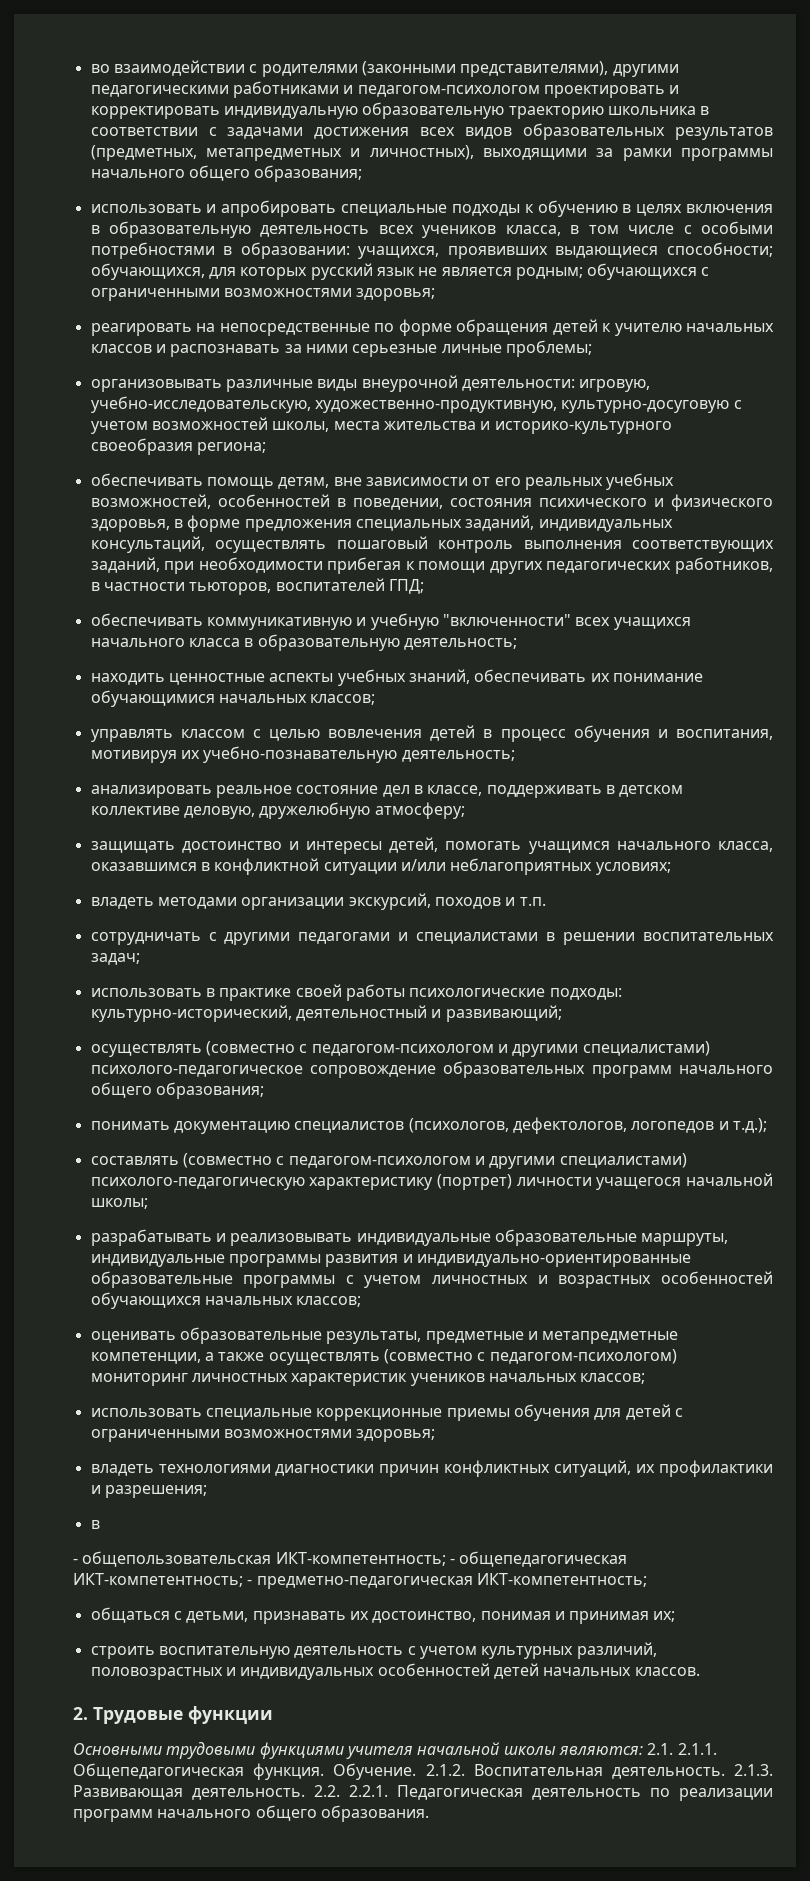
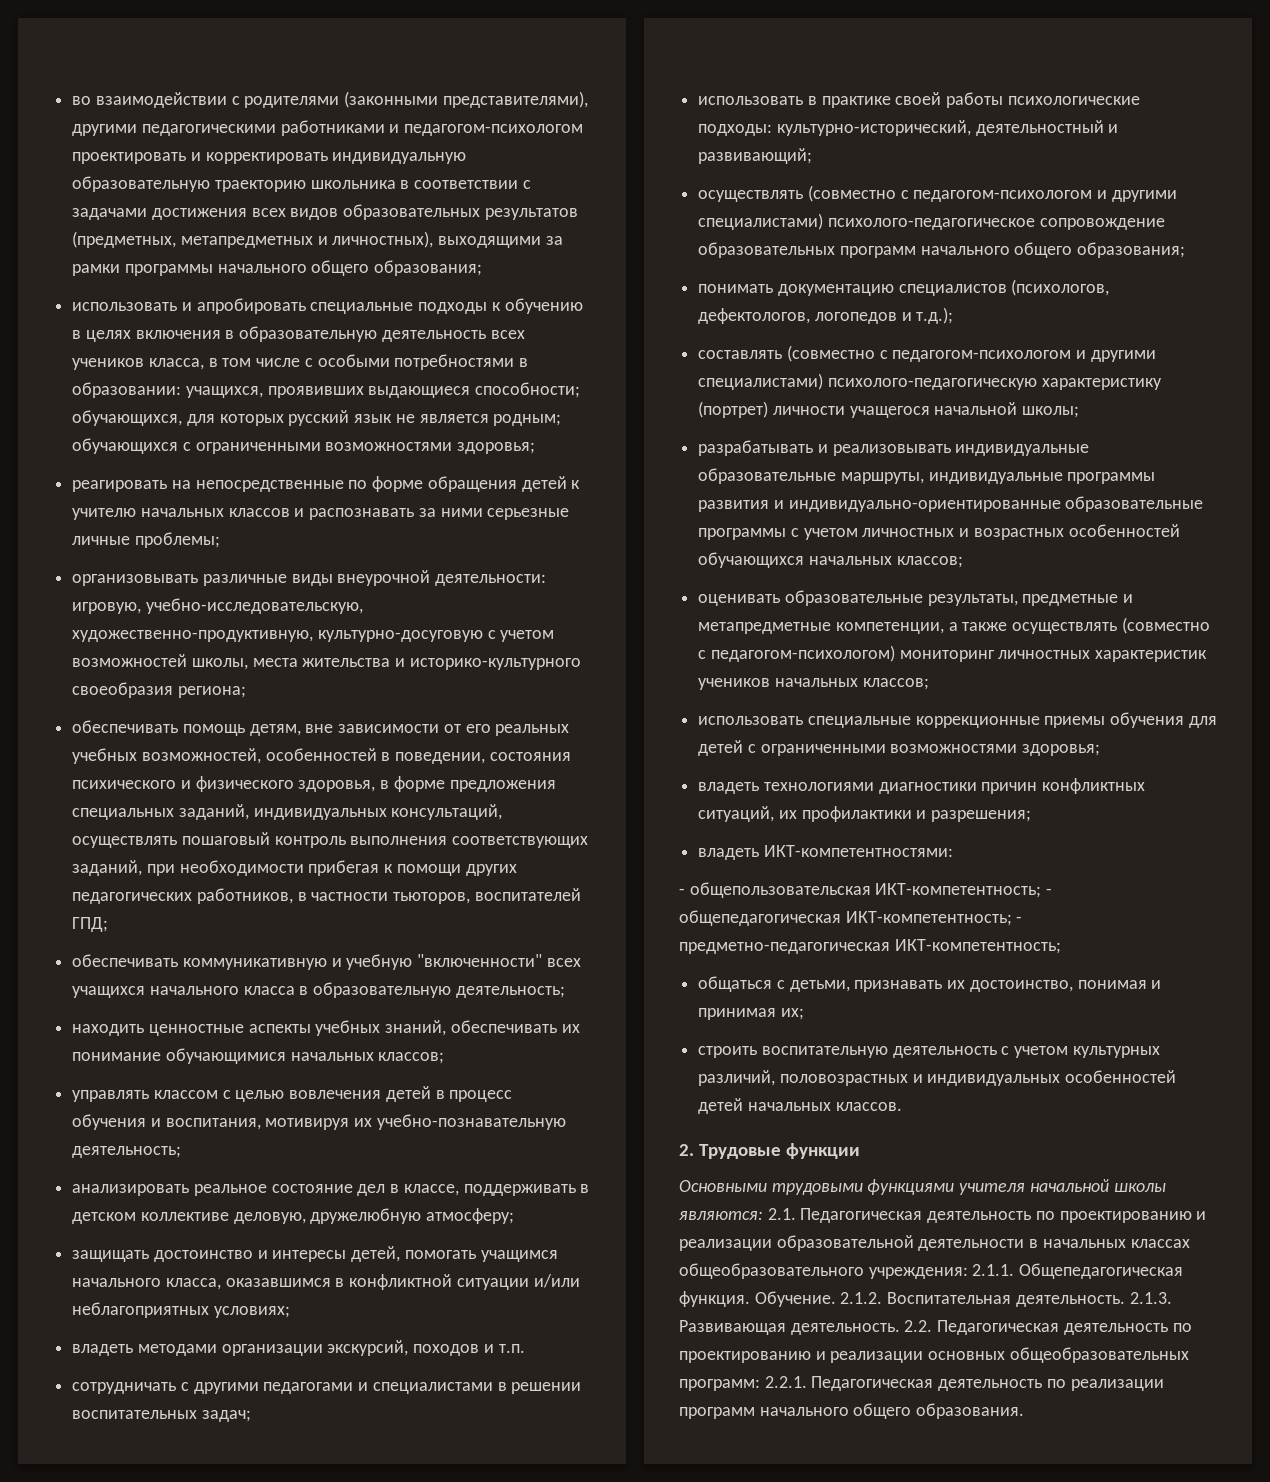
[90,1520,100,1529] в -> [698,845,953,860] владеть ИКТ-компетентностями:
(674, 1749) none -> [800,1208,1207,1223] [679,1235,1190,1251] [679,1263,968,1279] Педагогическая деятельность по проектированию и реализации образовательной деятельности в начальных классах общеобразовательного учреждения:
(340, 1791) none -> [937,1320,1192,1335] [679,1347,1189,1363] [679,1379,760,1391] Педагогическая деятельность по проектированию и реализации основных общеобразовательных программ:

